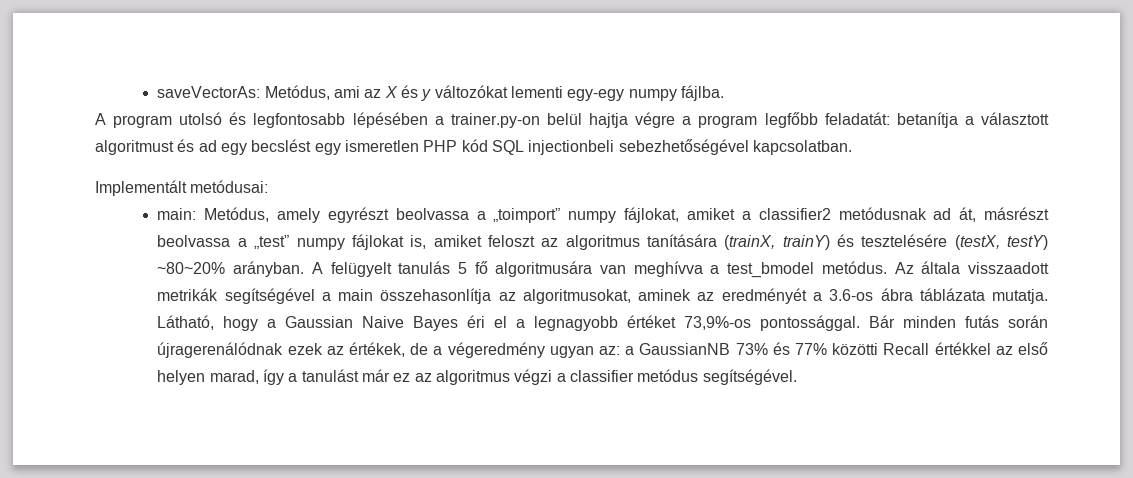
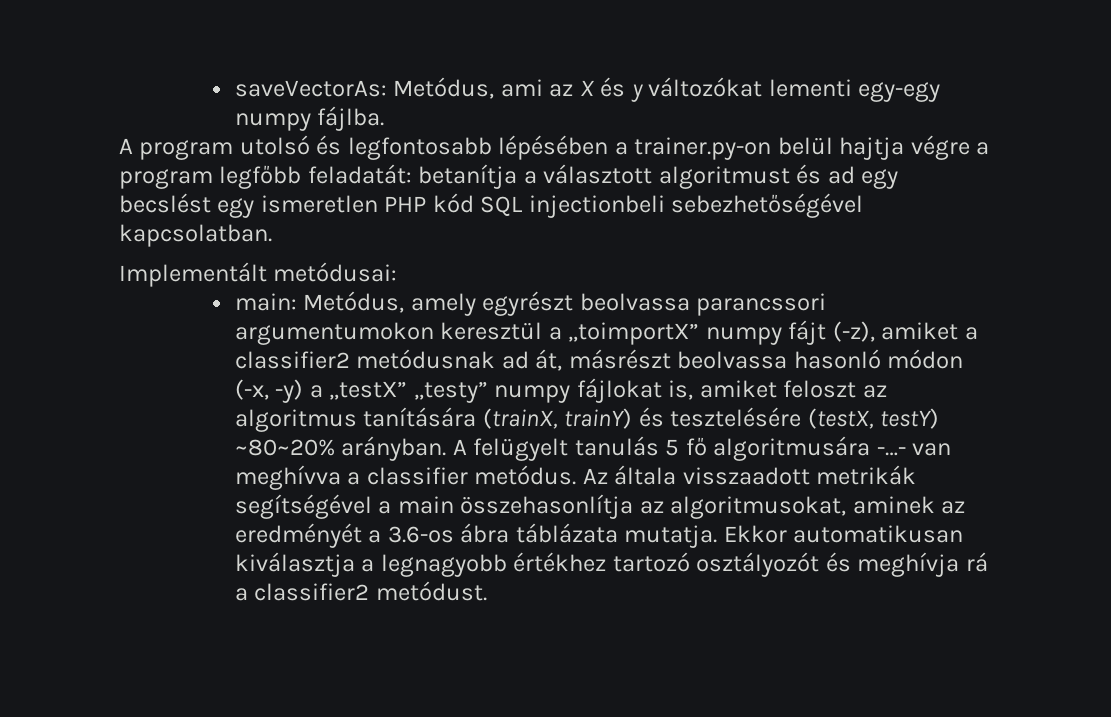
[476,207,680,223] a „toimport” numpy fájlokat, -> [696,293,827,316] [234,320,875,345] parancssori argumentumokon keresztül a „toimportX” numpy fájt (-z),
[237,235,290,249] a „test” -> [793,349,964,369] [234,379,488,403] hasonló módon (-x, -y) a „testX” „testy”
(593, 269) none -> [876,447,906,456] -…-
[727,262,815,278] test_bmodel -> [366,467,468,485] classifier
[157,315,1049,331] [157,342,1049,358] [157,369,797,385] Látható, hogy a Gaussian Naive Bayes éri el a legnagyobb értéket 73,9%-os pontossággal. Bár minden futás során újragerenálódnak ezek az értékek, de a végeredmény ugyan az: a GaussianNB 73% és 77% közötti Recall értékkel az első helyen marad, így a tanulást már ez az algoritmus végzi a classifier metódus segítségével. -> [723,525,964,543] [234,552,988,577] [234,581,487,601] Ekkor automatikusan kiválasztja a legnagyobb értékhez tartozó osztályozót és meghívja rá a classifier2 metódust.

